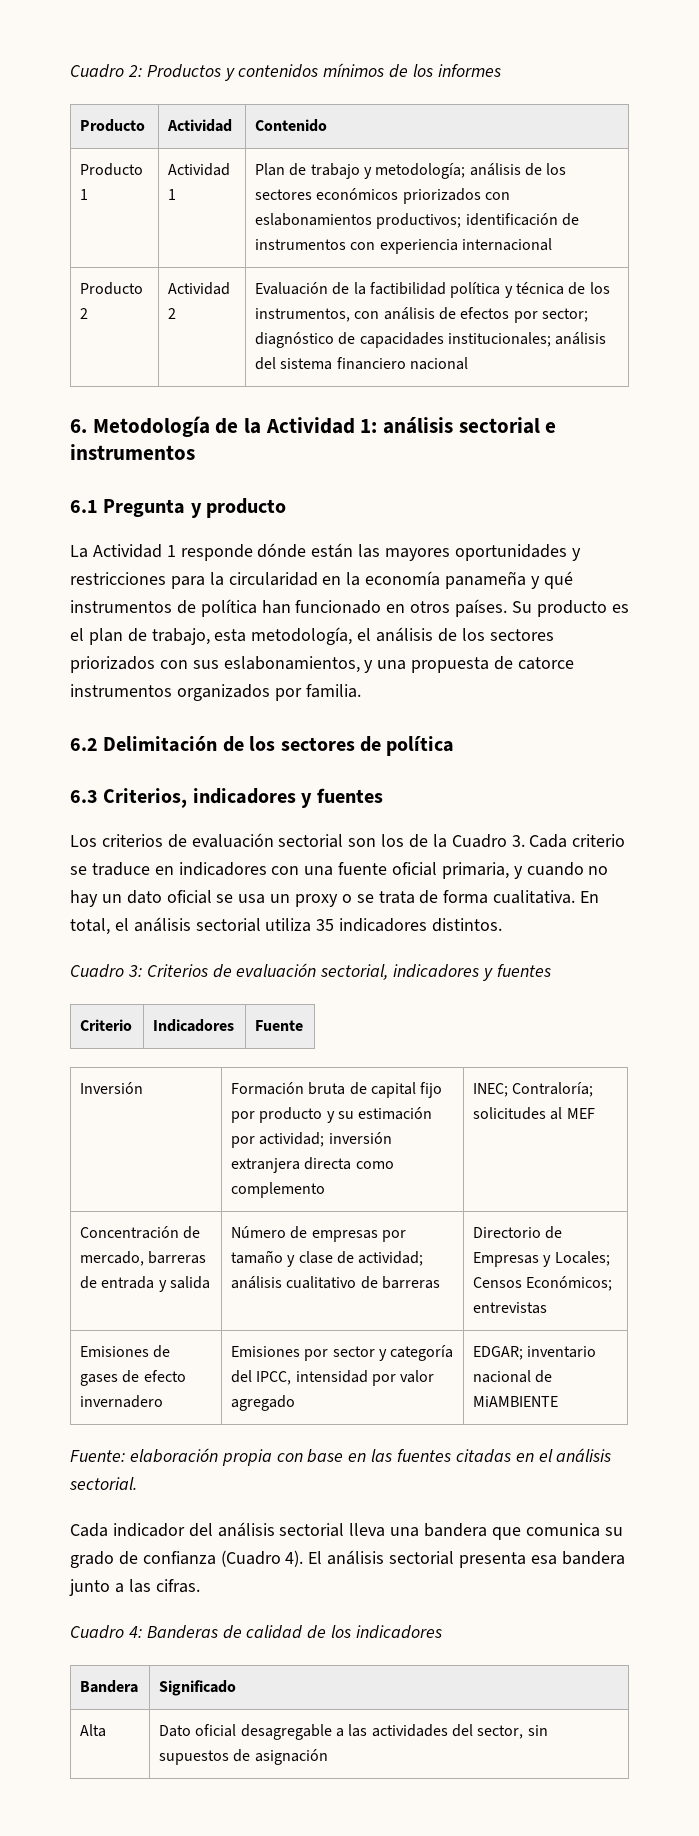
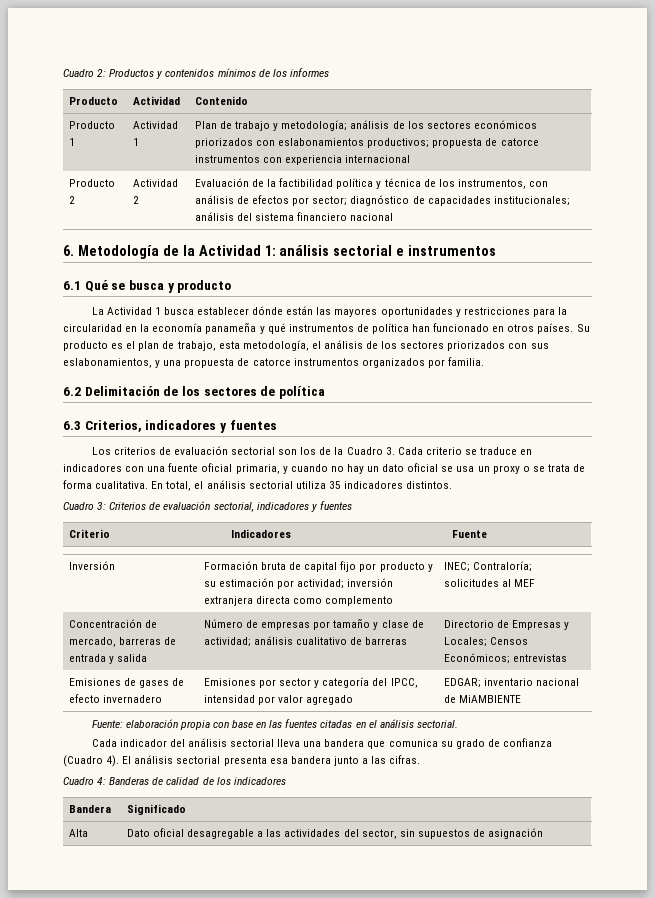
[465,213,580,226] identificación de -> [432,138,539,148] propuesta de catorce
[103,499,186,517] Pregunta -> [84,280,164,292] Qué se busca
[180,544,253,561] responde -> [163,307,249,315] busca establecer

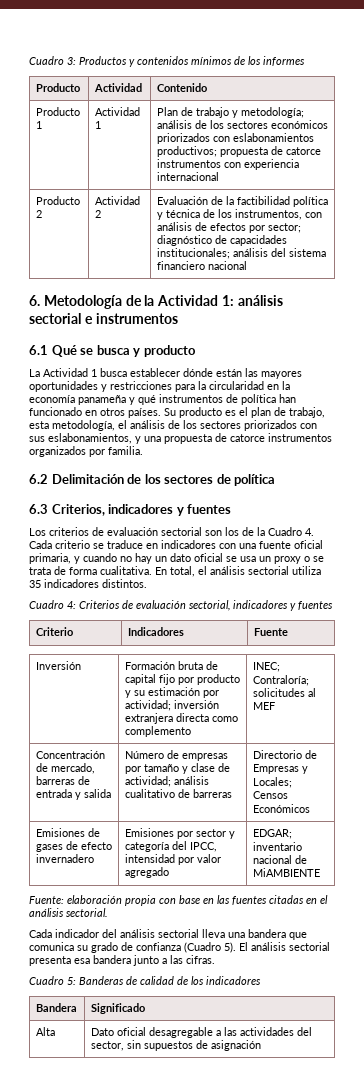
[63,69,107,77] Cuadro 2: -> [29,56,76,65] Cuadro 3:
[385,447,395,455] 3. -> [305,528,314,536] 4.
[97,502,107,510] 3: -> [67,601,76,609] 4:
[443,653,568,664] Económicos; entrevistas -> [252,804,310,813] Económicos
[106,755,120,767] 4). -> [224,942,236,953] 5).
[97,777,107,785] 4: -> [67,977,76,985] 5:

